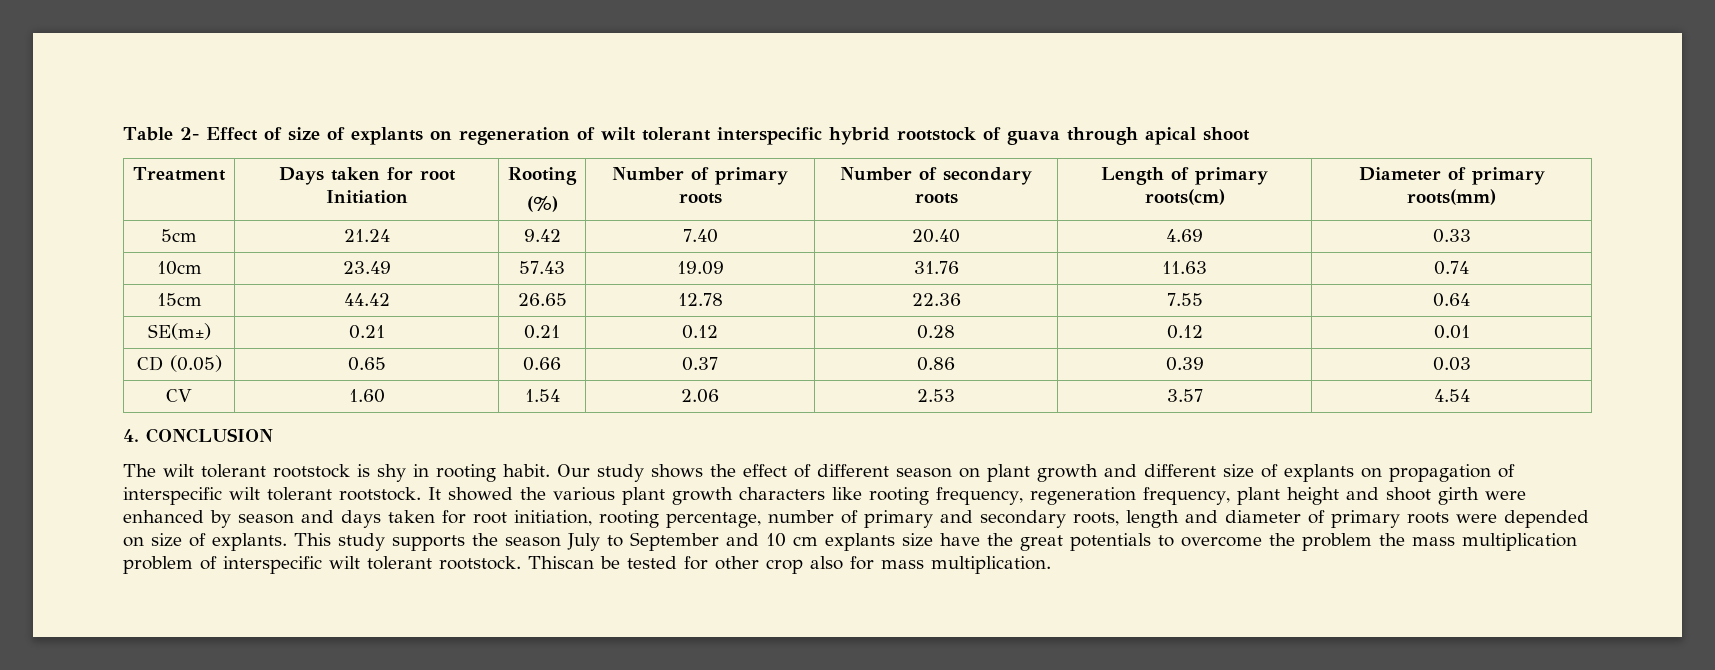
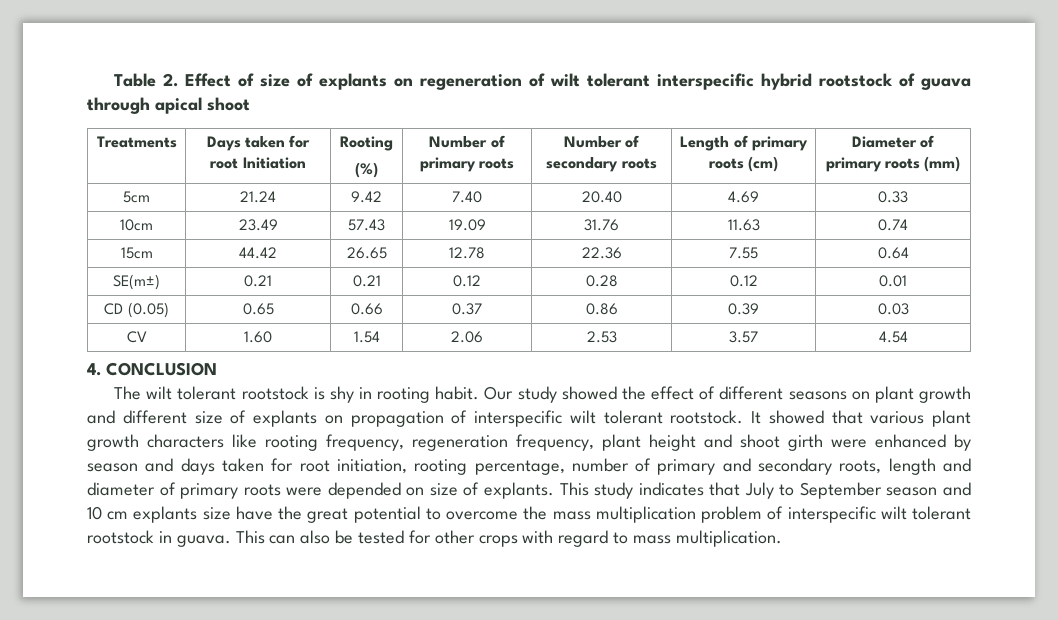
[179,127,199,140] 2- -> [163,73,179,87] 2.
[133,167,227,181] Treatment -> [96,136,177,148] Treatments
[1144,189,1225,205] roots(cm) -> [708,156,779,172] roots (cm)
[1407,189,1496,205] roots(mm) -> [885,156,961,172] roots (mm)
[651,464,703,478] shows -> [561,386,617,400] showed
[896,468,952,478] season -> [788,391,847,400] seasons
[520,487,546,500] the -> [831,410,863,424] that
[392,533,561,551] supports the season -> [638,482,741,496] indicates that
(719, 541) none -> [886,487,938,496] season
[1070,533,1151,551] potentials -> [353,506,421,523] potential
[1302,533,1405,551] problem the -> (548, 513) none
[439,556,874,574] rootstock. Thiscan be tested for other crop also for -> [87,530,629,547] rootstock in guava. This can also be tested for other crops with regard to

